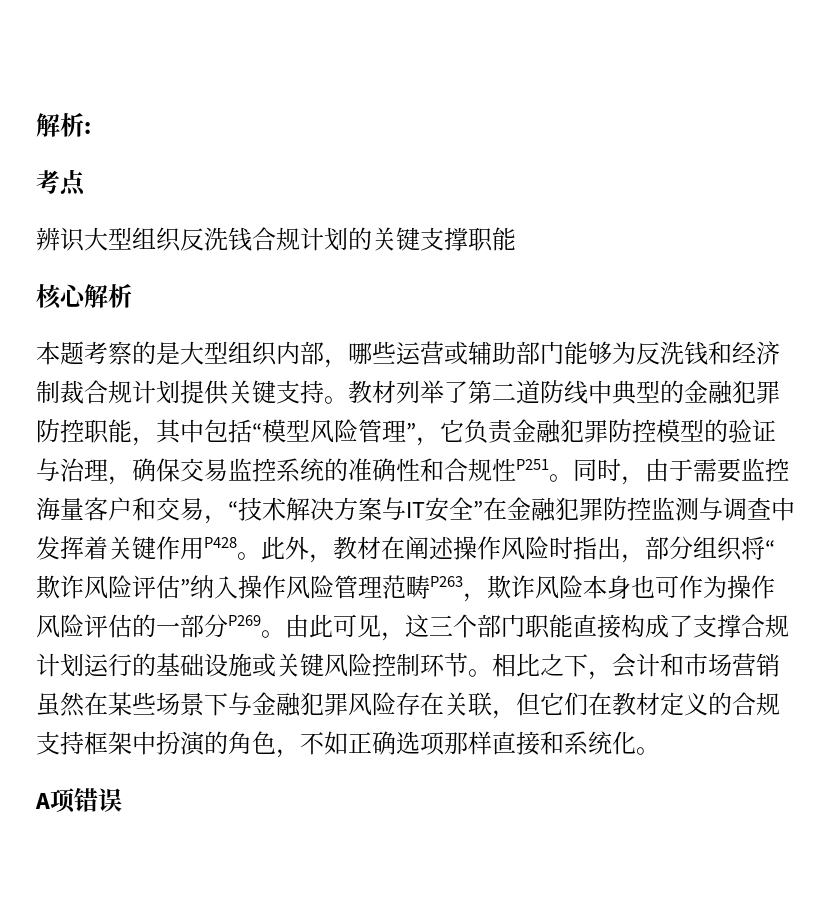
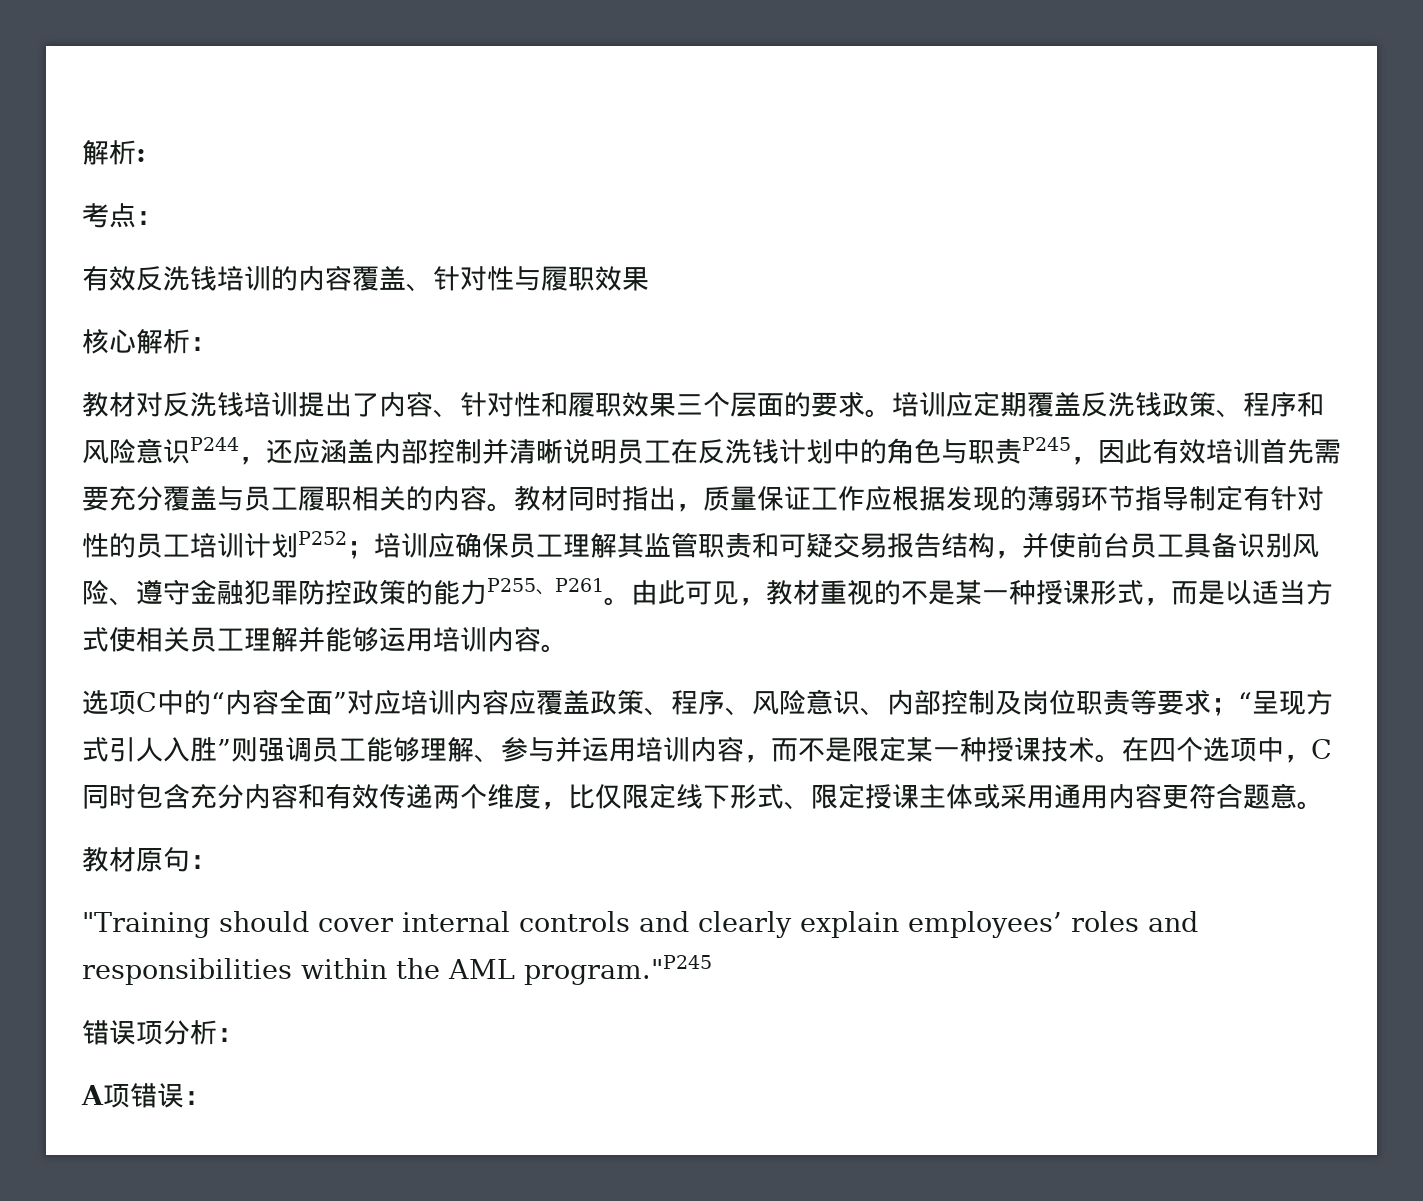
[36,227,516,252] [36,283,132,310] [36,341,780,368] [36,380,780,405] [36,419,776,446] [36,458,549,485] [549,458,789,485] [36,497,795,524] [36,536,237,560] [237,536,775,563] [36,575,463,599] [463,575,775,602] [36,614,261,638] [261,614,789,641] [36,653,780,680] [36,692,780,719] [36,731,660,758] // 辨识大型组织反洗钱合规计划的关键支撑职能 // 核心解析 // 本题考察的是大型组织内部，哪些运营或辅助部门能够为反洗钱和经济制裁合规计划提供关键支持。教材列举了第二道防线中典型的金融犯罪防控职能，其中包括“模型风险管理”，它负责金融犯罪防控模型的验证与治理，确保交易监控系统的准确性和合规性P251。同时，由于需要监控海量客户和交易，“技术解决方案与IT安全”在金融犯罪防控监测与调查中发挥着关键作用P428。此外，教材在阐述操作风险时指出，部分组织将“欺诈风险评估”纳入操作风险管理范畴P263，欺诈风险本身也可作为操作风险评估的一部分P269。由此可见，这三个部门职能直接构成了支撑合规计划运行的基础设施或关键风险控制环节。相比之下，会计和市场营销虽然在某些场景下与金融犯罪风险存在关联，但它们在教材定义的合规支持框架中扮演的角色，不如正确选项那样直接和系统化。 -> [136,211,163,225] [82,265,649,292] [82,329,217,354] [82,391,1324,418] [82,437,239,464] [239,437,1071,465] [1071,439,1341,465] [82,485,1324,512] [82,531,1319,559] [82,578,604,606] [604,579,1333,606] [82,626,568,653] [82,689,1333,716] [82,736,1332,763] [82,783,1324,810] [82,847,217,872] [82,911,1198,938] [82,955,712,985] [82,1020,244,1045] ： // 有效反洗钱培训的内容覆盖、针对性与履职效果 // 核心解析： // 教材对反洗钱培训提出了内容、针对性和履职效果三个层面的要求。培训应定期覆盖反洗钱政策、程序和风险意识P244，还应涵盖内部控制并清晰说明员工在反洗钱计划中的角色与职责P245，因此有效培训首先需要充分覆盖与员工履职相关的内容。教材同时指出，质量保证工作应根据发现的薄弱环节指导制定有针对性的员工培训计划P252；培训应确保员工理解其监管职责和可疑交易报告结构，并使前台员工具备识别风险、遵守金融犯罪防控政策的能力P255、P261。由此可见，教材重视的不是某一种授课形式，而是以适当方式使相关员工理解并能够运用培训内容。 // 选项C中的“内容全面”对应培训内容应覆盖政策、程序、风险意识、内部控制及岗位职责等要求；“呈现方式引人入胜”则强调员工能够理解、参与并运用培训内容，而不是限定某一种授课技术。在四个选项中，C同时包含充分内容和有效传递两个维度，比仅限定线下形式、限定授课主体或采用通用内容更符合题意。 // 教材原句： // "Training should cover internal controls and clearly explain employees’ roles and responsibilities within the AML program."P245 // 错误项分析：
(122, 800) none -> [184,1091,211,1105] ：

